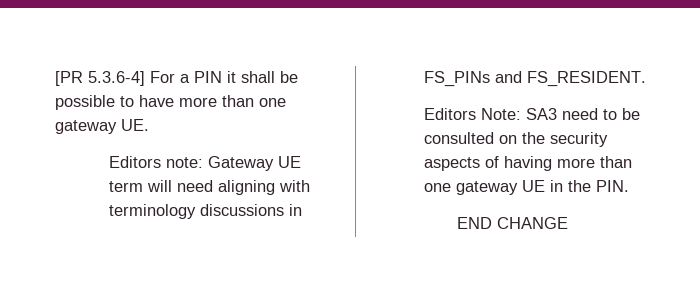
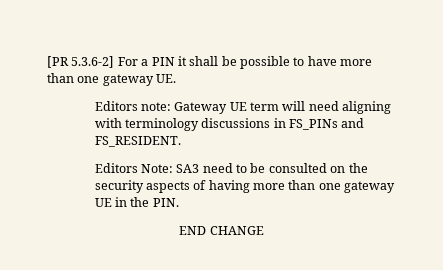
[88,71,145,86] 5.3.6-4] -> [71,56,115,68] 5.3.6-2]

